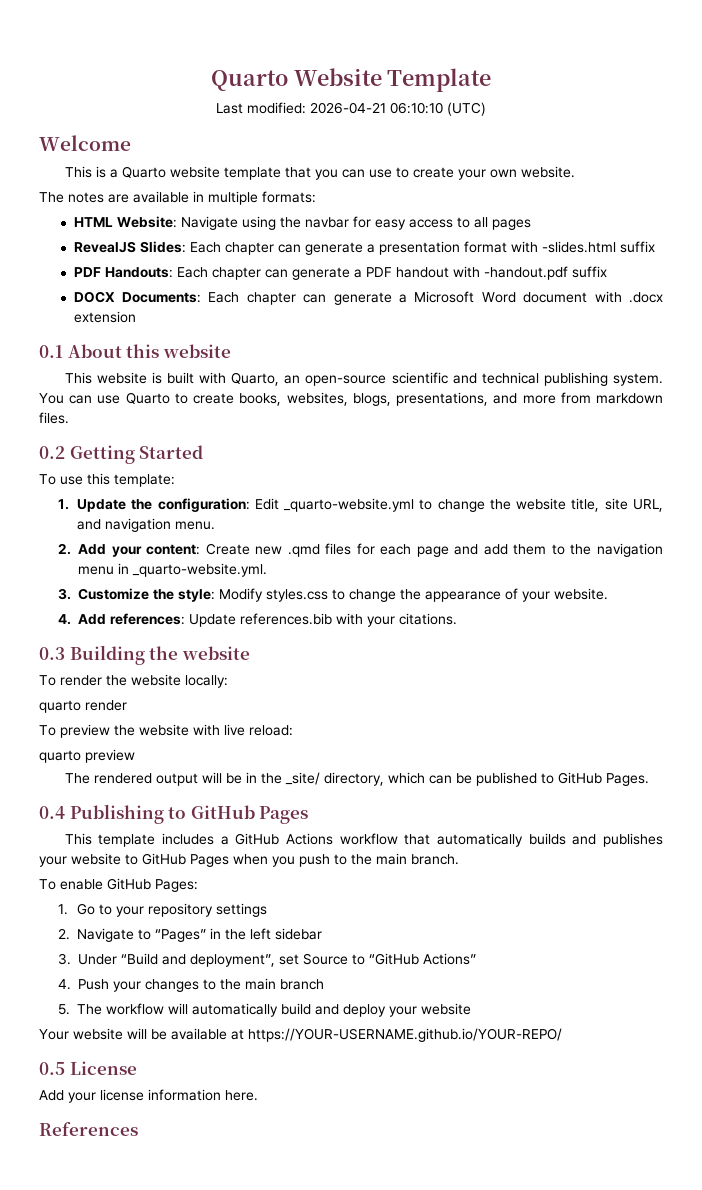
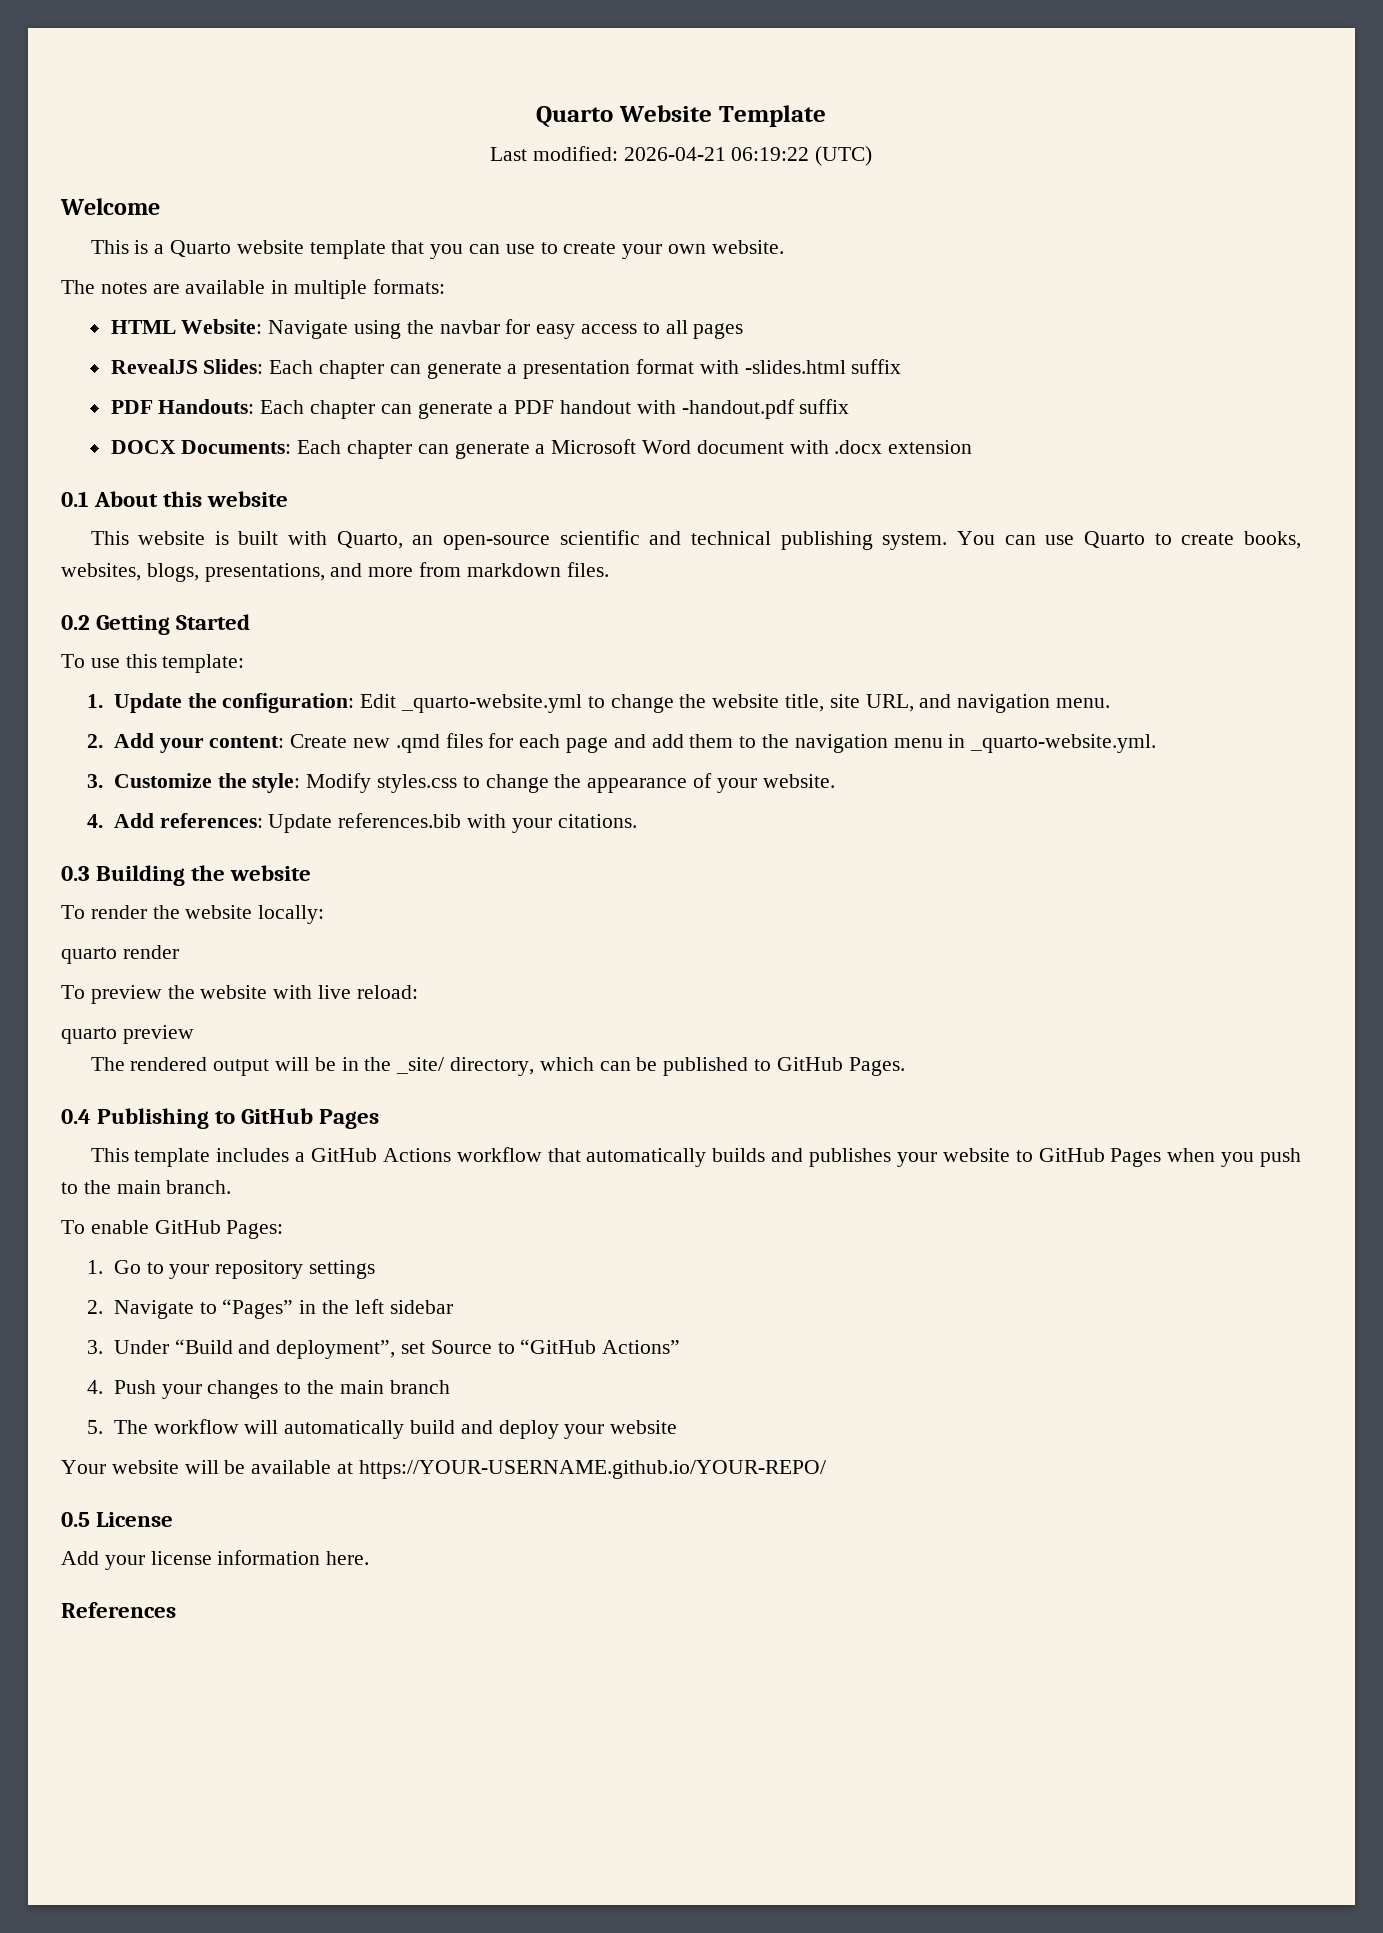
[390,102,443,114] 06:10:10 -> [731,147,810,161] 06:19:22

